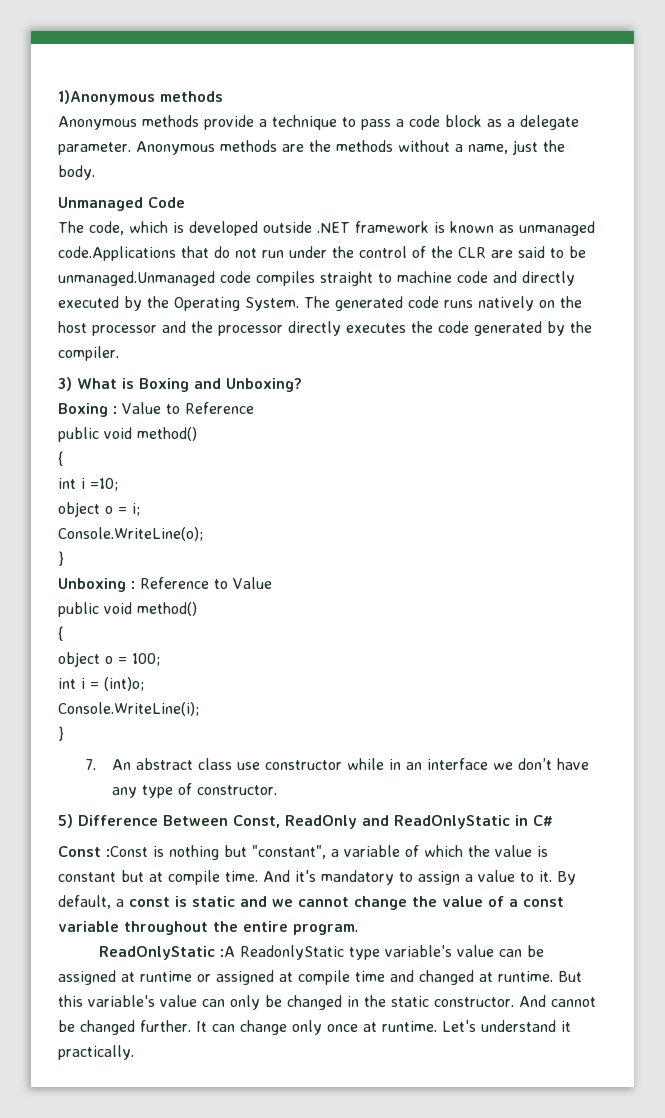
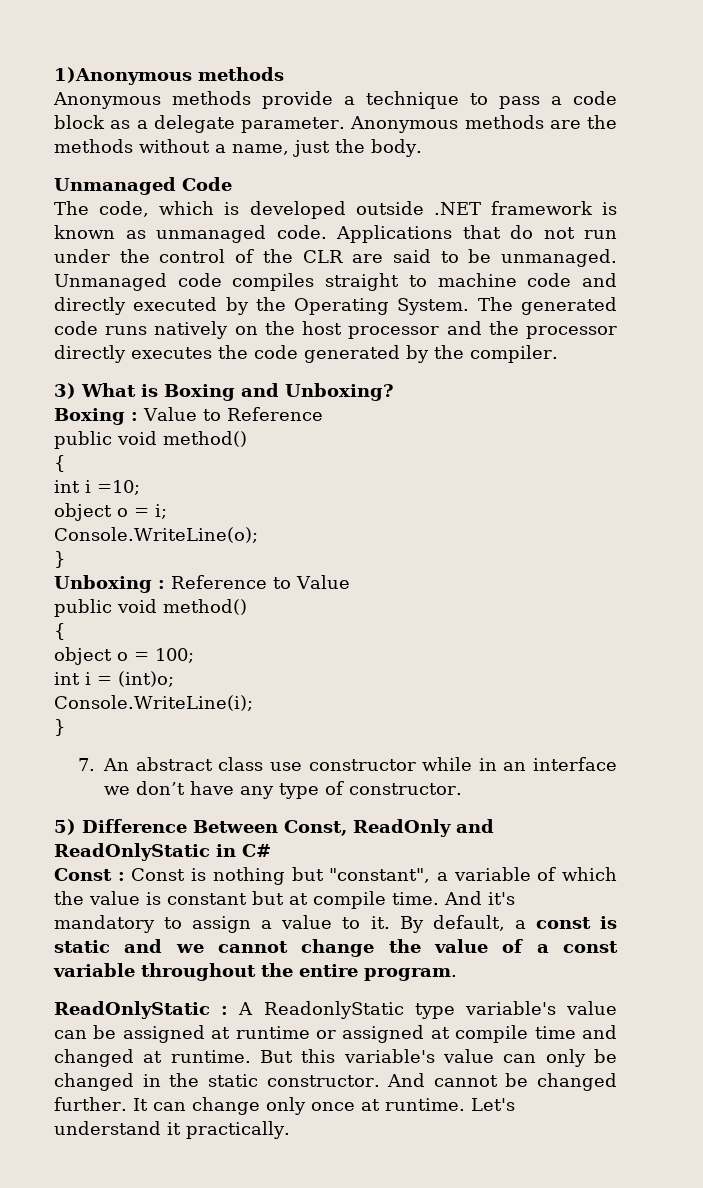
[58,246,176,261] code.Applications -> [276,225,452,243] code. Applications
[58,271,215,286] unmanaged.Unmanaged -> [500,249,617,267] [54,273,167,291] unmanaged. Unmanaged
[106,846,148,857] :Const -> [117,868,186,881] : Const
[220,946,236,957] :A -> [221,1002,254,1015] : A

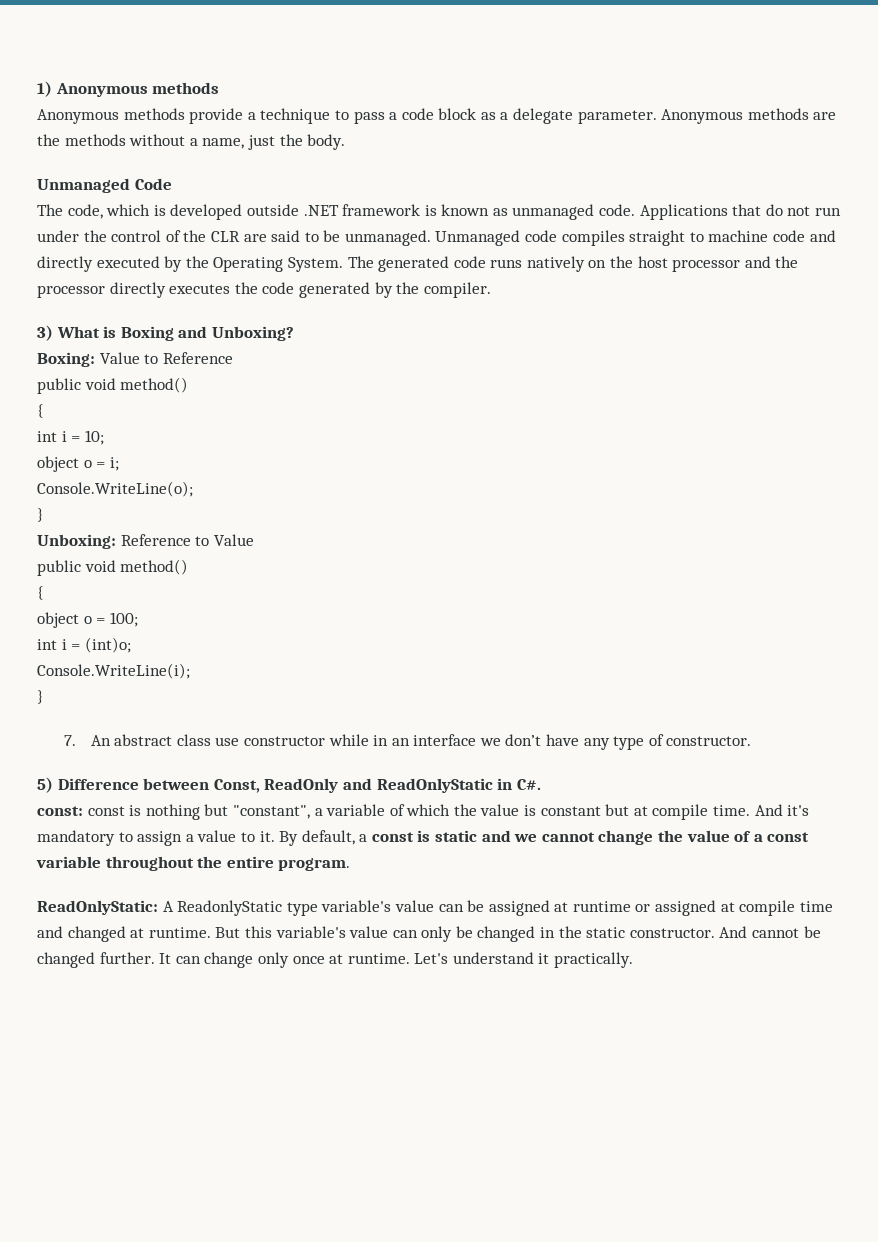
[54,67,192,85] 1)Anonymous -> [37,81,148,97] 1) Anonymous
[54,408,138,425] Boxing : -> [37,352,95,367] Boxing:
[97,480,140,495] =10; -> [71,430,104,445] = 10;
[54,575,165,593] Unboxing : -> [37,534,116,549] Unboxing:
[193,820,278,833] Between -> [143,778,210,790] between
[242,844,271,857] [54,868,186,881] C# // Const : Const -> [516,779,541,790] [37,806,125,816] C#. // const: const
[54,1001,229,1019] ReadOnlyStatic : -> [37,900,158,915] ReadOnlyStatic:

